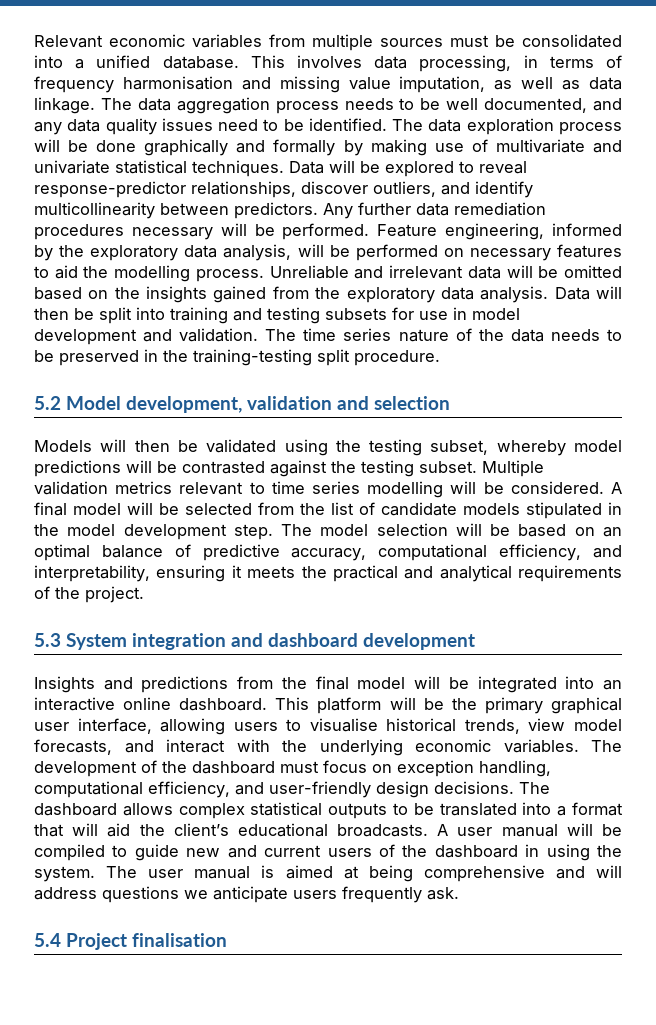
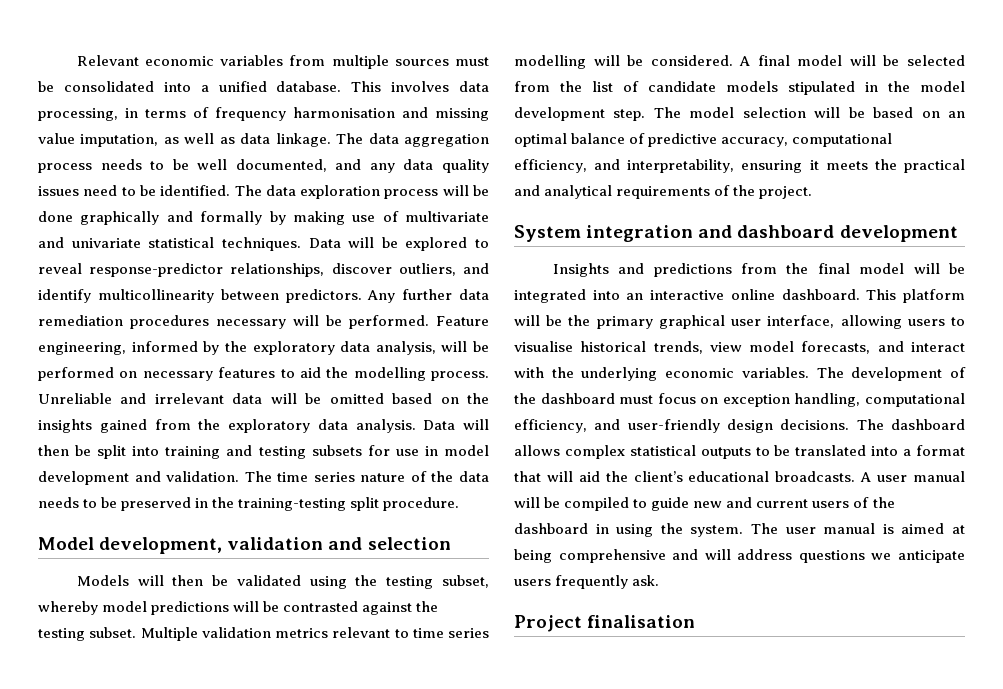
[34,396,61,410] 5.2 -> (460, 504) none
[34,633,61,647] 5.3 -> (813, 192) none
[34,933,61,947] 5.4 -> (660, 580) none

